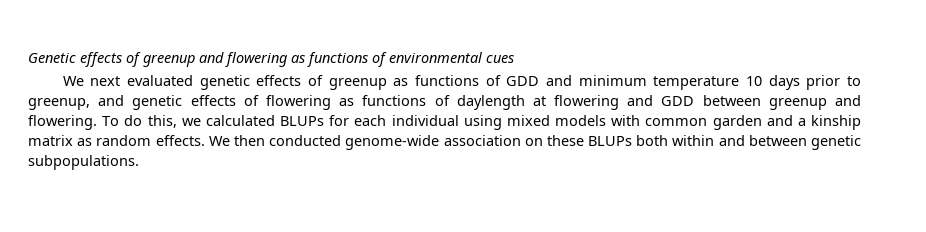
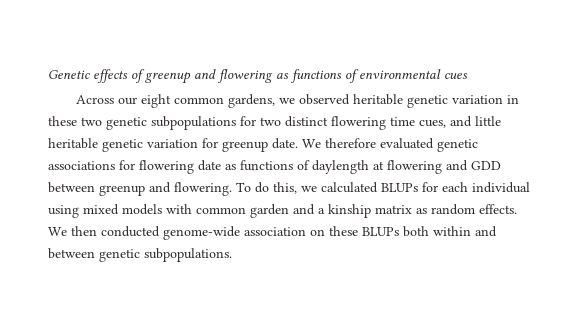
[62,75,862,90] [28,95,331,110] We next evaluated genetic effects of greenup as functions of GDD and minimum temperature 10 days prior to greenup, and genetic effects of flowering -> [75,94,519,108] [48,116,501,130] [48,138,478,152] [48,160,221,174] Across our eight common gardens, we observed heritable genetic variation in these two genetic subpopulations for two distinct flowering time cues, and little heritable genetic variation for greenup date. We therefore evaluated genetic associations for flowering date

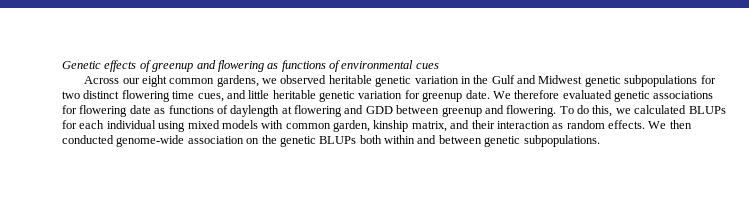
[48,116,102,126] these two -> [473,75,583,84] the Gulf and Midwest
[250,204,412,218] garden and a kinship matrix -> [333,120,550,132] garden, kinship matrix, and their interaction
[329,226,358,236] these -> [261,135,316,147] the genetic

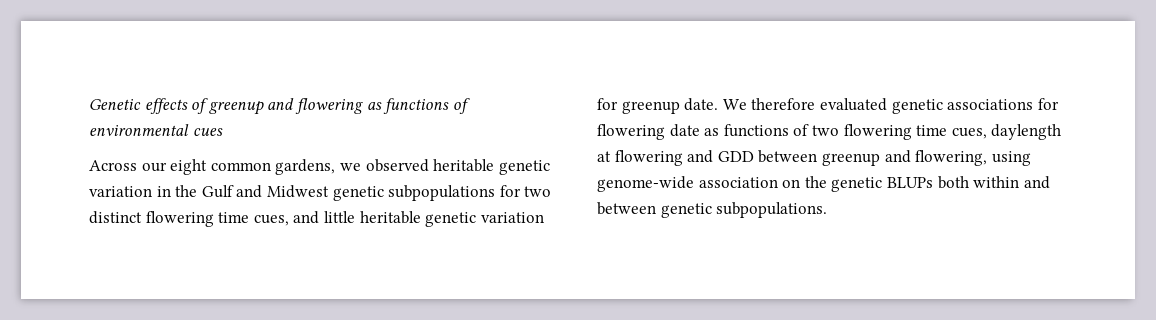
(228, 109) none -> [811,124,987,140] two flowering time cues,
[506,105,726,117] [62,120,692,132] [62,135,114,144] flowering. To do this, we calculated BLUPs for each individual using mixed models with common garden, kinship matrix, and their interaction as random effects. We then conducted -> [915,150,1031,166] flowering, using

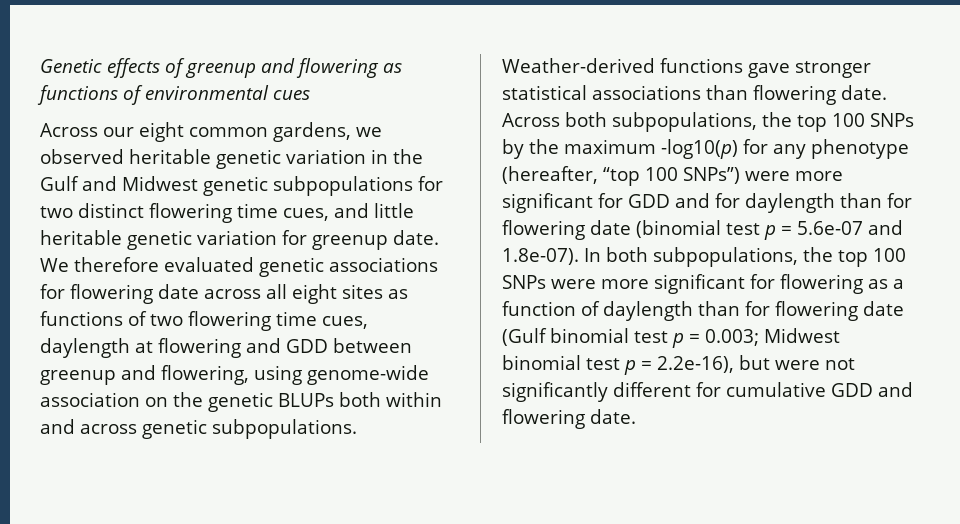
(700, 130) none -> [204,284,383,304] across all eight sites
[597,202,656,215] between -> [80,424,137,434] across
(828, 210) none -> [502,58,871,78] [502,85,887,105] [502,112,914,132] [502,139,909,159] [502,166,843,186] [502,193,912,213] [502,220,903,240] [502,247,906,267] [502,274,904,294] [502,301,904,321] [502,328,840,348] [502,355,855,375] [502,382,913,402] [502,409,636,429] Weather-derived functions gave stronger statistical associations than flowering date. Across both subpopulations, the top 100 SNPs by the maximum -log10(p) for any phenotype (hereafter, “top 100 SNPs”) were more significant for GDD and for daylength than for flowering date (binomial test p = 5.6e-07 and 1.8e-07). In both subpopulations, the top 100 SNPs were more significant for flowering as a function of daylength than for flowering date (Gulf binomial test p = 0.003; Midwest binomial test p = 2.2e-16), but were not significantly different for cumulative GDD and flowering date.

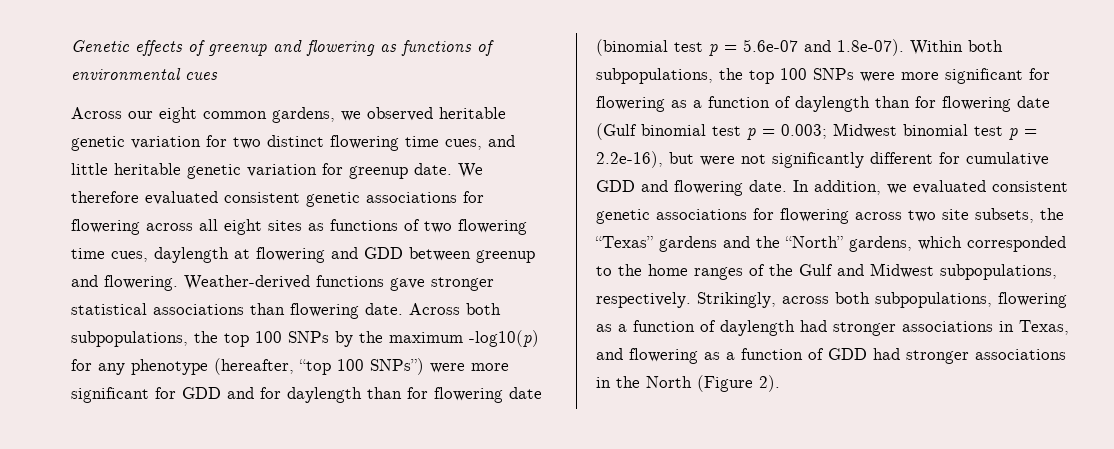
[371,149,423,164] [40,176,413,196] in the Gulf and Midwest genetic subpopulations -> (201, 142) none
[259,257,438,277] [40,284,199,304] genetic associations for flowering date -> [224,191,484,207] [71,219,140,235] consistent genetic associations for flowering
[161,365,429,385] [40,392,442,412] [40,419,357,439] flowering, using genome-wide association on the genetic BLUPs both within and across genetic subpopulations. -> [104,275,178,291] flowering.
[584,248,601,262] In -> [910,40,963,55] Within
(636, 416) none -> [793,180,1068,195] [596,208,1064,224] [595,236,1066,252] [596,263,1057,280] [596,292,1067,308] [596,320,1069,336] [596,348,1066,364] [596,375,780,392] In addition, we evaluated consistent genetic associations for flowering across two site subsets, the “Texas” gardens and the “North” gardens, which corresponded to the home ranges of the Gulf and Midwest subpopulations, respectively. Strikingly, across both subpopulations, flowering as a function of daylength had stronger associations in Texas, and flowering as a function of GDD had stronger associations in the North (Figure 2).

